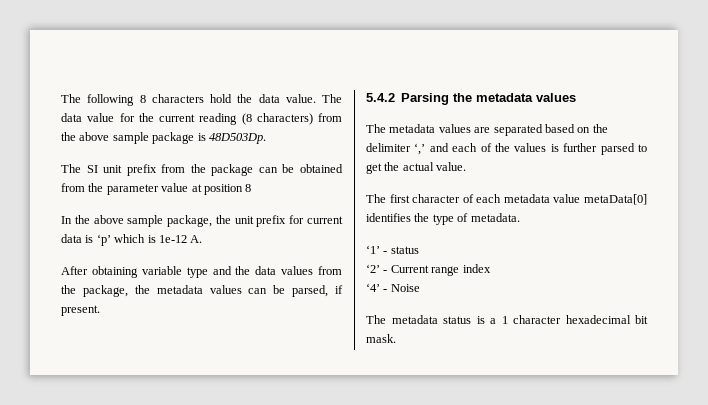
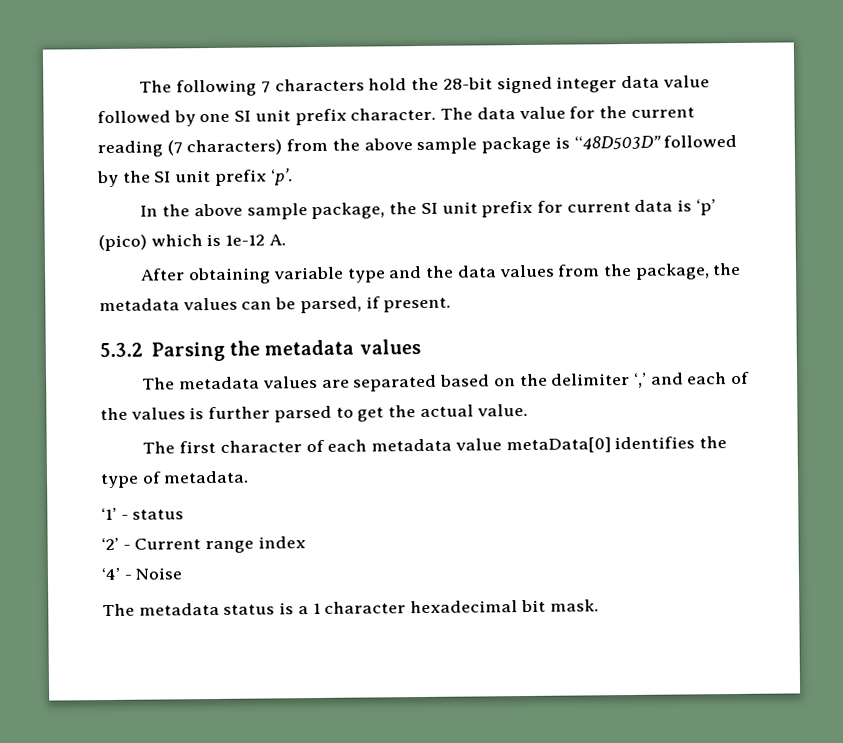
[139,95,146,103] 8 -> [260,81,271,93] 7
[258,94,316,103] data value. -> [442,75,710,94] [97,107,437,127] 28-bit signed integer data value followed by one SI unit prefix character.
[241,113,252,125] (8 -> [166,140,183,156] (7
[208,133,266,144] [61,164,343,176] [61,183,252,195] 48D503Dp. // The SI unit prefix from the package can be obtained from the parameter value at position 8 -> [573,134,738,150] [97,168,293,188] “48D503D” followed by the SI unit prefix ‘p’.
(231, 219) none -> [420,202,438,215] SI
(111, 240) none -> [98,234,147,252] (pico)
[366,93,395,102] 5.4.2 -> [99,342,143,358] 5.3.2

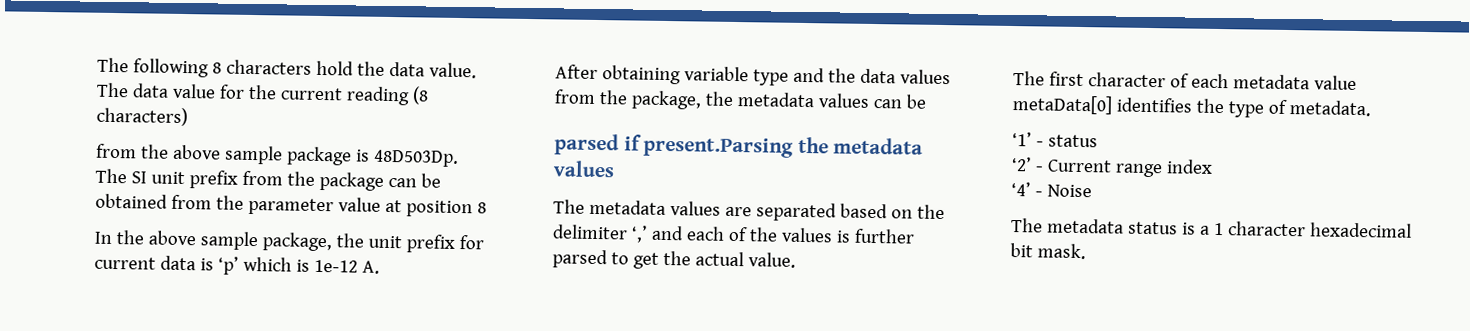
[260,81,271,93] 7 -> [211,62,222,74] 8
[442,75,710,94] [97,107,437,127] 28-bit signed integer data value followed by one SI unit prefix character. -> [388,61,477,79] data value.
[166,140,183,156] (7 -> [411,86,429,105] (8
(283, 147) none -> (188, 116) //
[573,134,738,150] [97,168,293,188] “48D503D” followed by the SI unit prefix ‘p’. -> [372,149,459,167] [95,168,441,191] [95,193,487,218] 48D503Dp. // The SI unit prefix from the package can be obtained from the parameter value at position 8
[420,202,438,215] SI -> (364, 240) none
[98,234,147,252] (pico) -> (239, 265) none
[299,296,452,314] [99,341,225,362] parsed, if present. // 5.3.2 Parsing -> [554,133,795,158] // parsed if present.Parsing

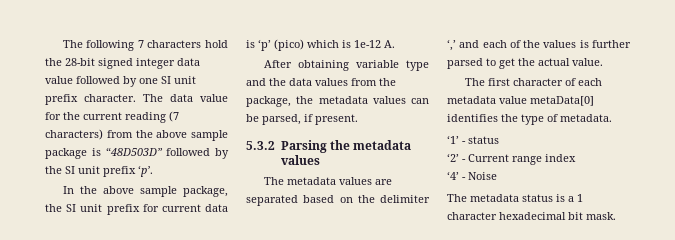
[211,62,222,74] 8 -> [137,40,144,48] 7
[388,61,477,79] data value. -> [65,58,200,69] [45,76,196,87] [45,94,136,105] 28-bit signed integer data value followed by one SI unit prefix character.
[411,86,429,105] (8 -> [169,111,179,122] (7
(188, 116) // -> (103, 134) none
[372,149,459,167] [95,168,441,191] [95,193,487,218] 48D503Dp. // The SI unit prefix from the package can be obtained from the parameter value at position 8 -> [105,147,229,159] [45,165,153,177] “48D503D” followed by the SI unit prefix ‘p’.
(364, 240) none -> [66,204,77,212] SI
(239, 265) none -> [274,39,304,51] (pico)
[554,133,795,158] // parsed if present.Parsing -> [262,114,358,125] [246,140,327,153] parsed, if present. // 5.3.2 Parsing

